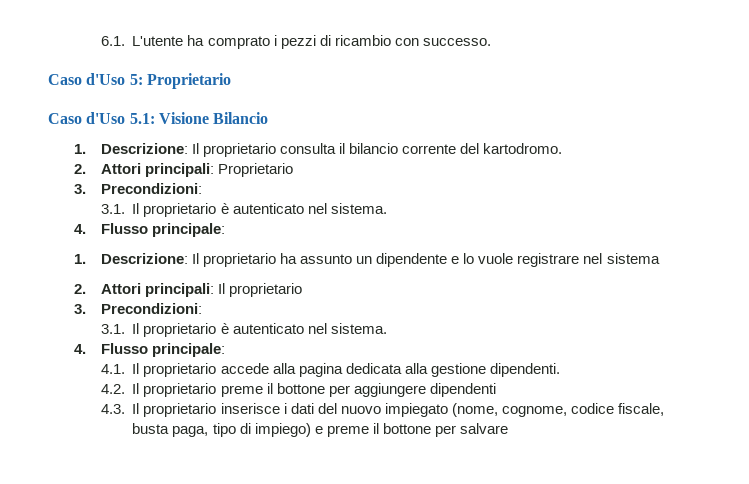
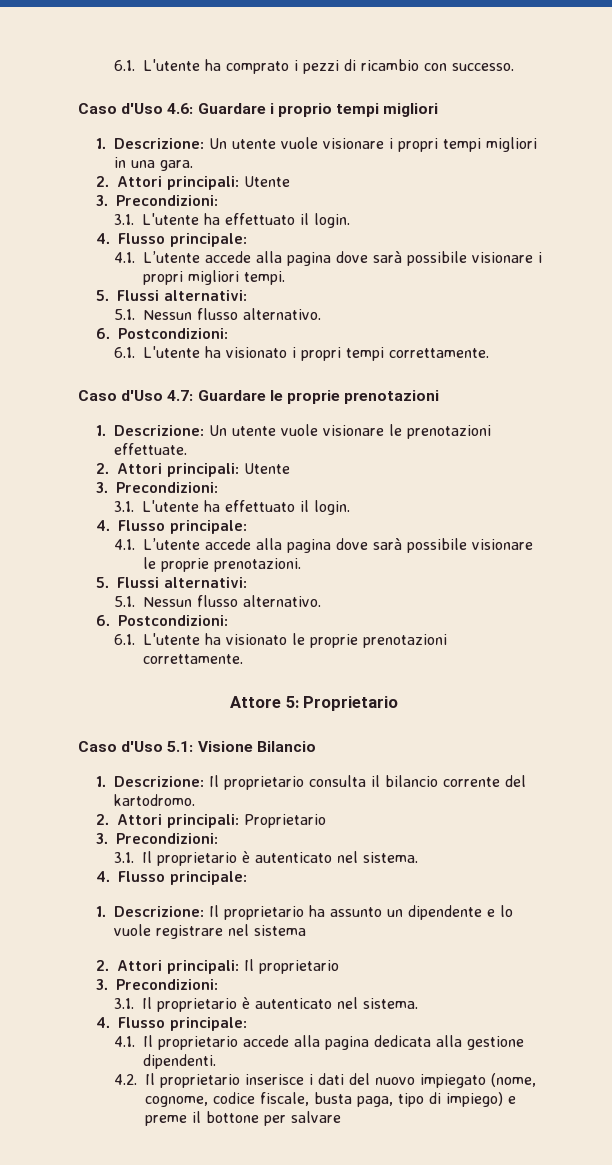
(126, 79) none -> [167,103,439,117] [95,137,537,152] [113,157,193,171] [95,176,290,190] [95,195,218,206] [113,213,350,228] [95,233,247,247] [113,251,542,266] [142,270,285,285] [95,290,247,301] [113,308,321,320] [95,328,228,339] [113,346,489,361] [78,390,440,404] [95,424,491,439] [113,443,187,455] [95,463,290,477] [95,482,218,493] [113,500,350,515] [95,520,247,534] [113,538,533,553] [142,557,301,572] [95,577,247,588] [113,595,321,607] [95,615,228,626] [113,633,447,648] [142,654,243,664] [230,696,282,708] 4.6: Guardare i proprio tempi migliori // 1. Descrizione: Un utente vuole visionare i propri tempi migliori in una gara. // 2. Attori principali: Utente // 3. Precondizioni: // 3.1. L'utente ha effettuato il login. // 4. Flusso principale: // 4.1. L’utente accede alla pagina dove sarà possibile visionare i propri migliori tempi. // 5. Flussi alternativi: // 5.1. Nessun flusso alternativo. // 6. Postcondizioni: // 6.1. L'utente ha visionato i propri tempi correttamente. // Caso d'Uso 4.7: Guardare le proprie prenotazioni // 1. Descrizione: Un utente vuole visionare le prenotazioni effettuate. // 2. Attori principali: Utente // 3. Precondizioni: // 3.1. L'utente ha effettuato il login. // 4. Flusso principale: // 4.1. L’utente accede alla pagina dove sarà possibile visionare le proprie prenotazioni. // 5. Flussi alternativi: // 5.1. Nessun flusso alternativo. // 6. Postcondizioni: // 6.1. L'utente ha visionato le proprie prenotazioni correttamente. // Attore
[220,383,496,397] [100,403,217,417] preme il bottone per aggiungere dipendenti // 4.3. Il proprietario -> (240, 1081) none

